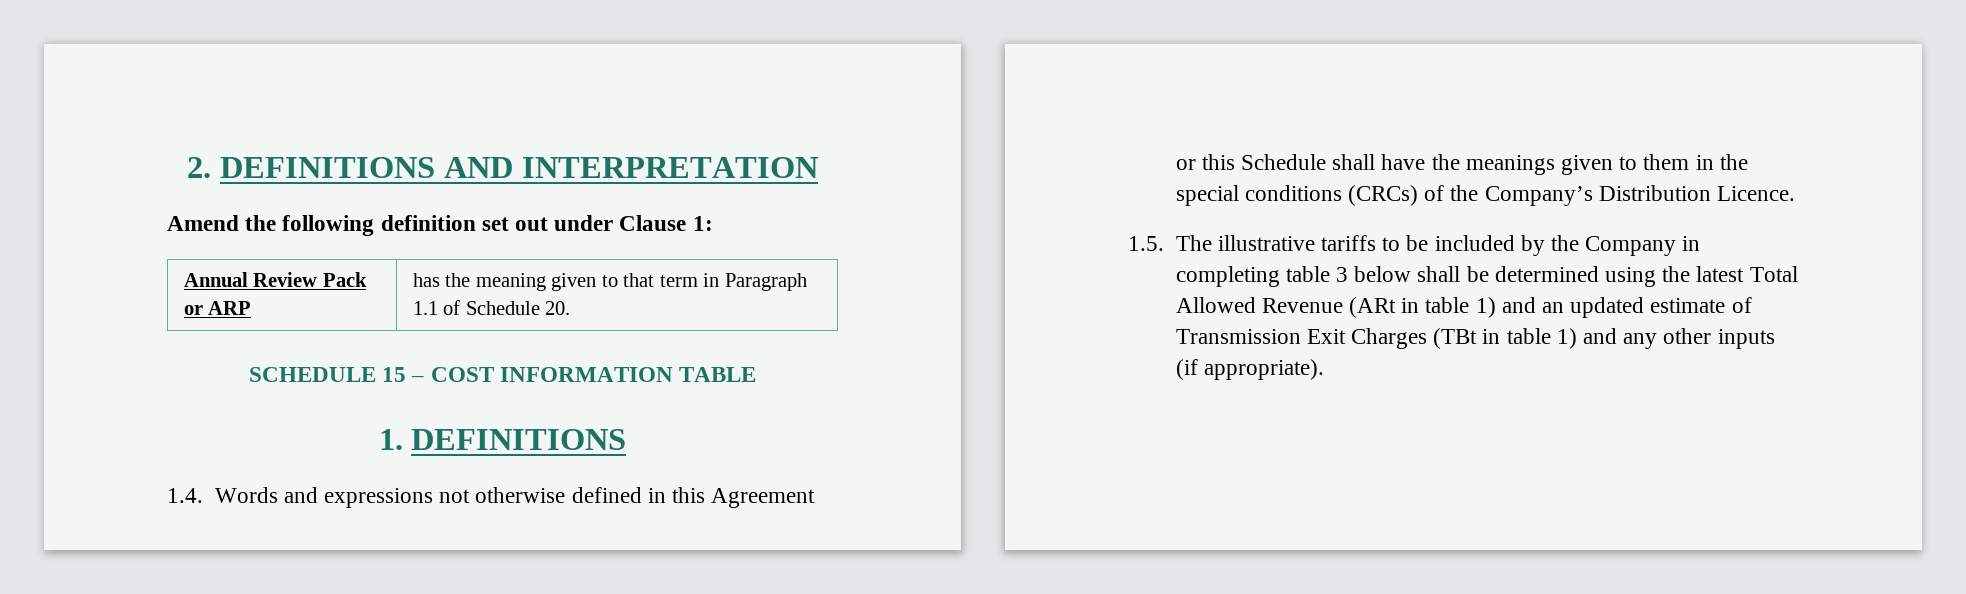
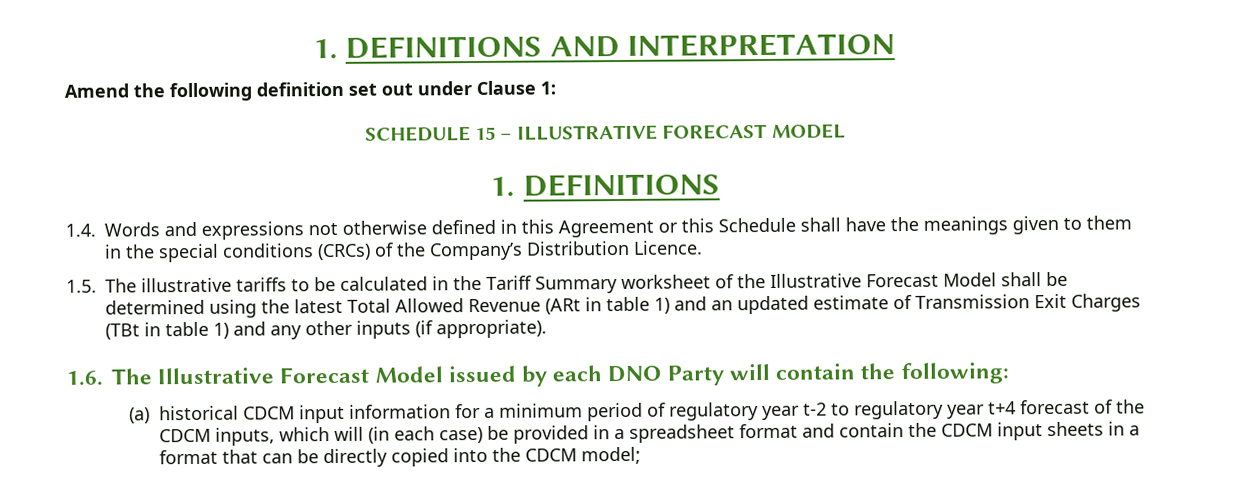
[187,157,212,178] 2. -> [312,38,338,60] 1.
[183,272,367,287] [183,301,252,315] [412,273,808,291] [412,300,571,315] // Annual Review Pack or ARP | has the meaning given to that term in Paragraph 1.1 of Schedule 20. -> (556, 88) none
[430,367,757,382] COST INFORMATION TABLE -> [516,123,846,141] ILLUSTRATIVE FORECAST MODEL
[1434,235,1701,256] [1175,266,1412,287] included by the Company in completing table 3 below -> [340,272,997,294] calculated in the Tariff Summary worksheet of the Illustrative Forecast Model
(1324, 369) none -> [66,362,1009,387] [128,399,1146,424] [159,421,1141,446] [159,446,642,468] // 1.6. The Illustrative Forecast Model issued by each DNO Party will contain the following: // (a) historical CDCM input information for a minimum period of regulatory year t-2 to regulatory year t+4 forecast of the CDCM inputs, which will (in each case) be provided in a spreadsheet format and contain the CDCM input sheets in a format that can be directly copied into the CDCM model;

